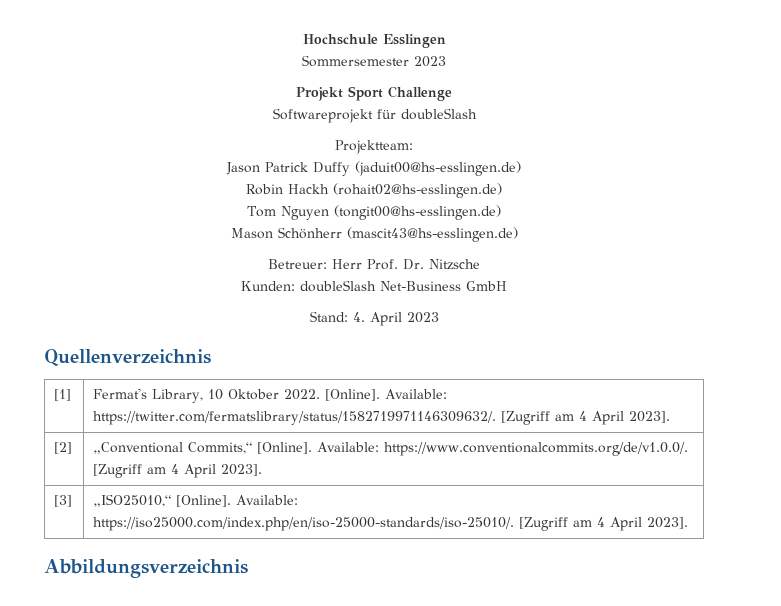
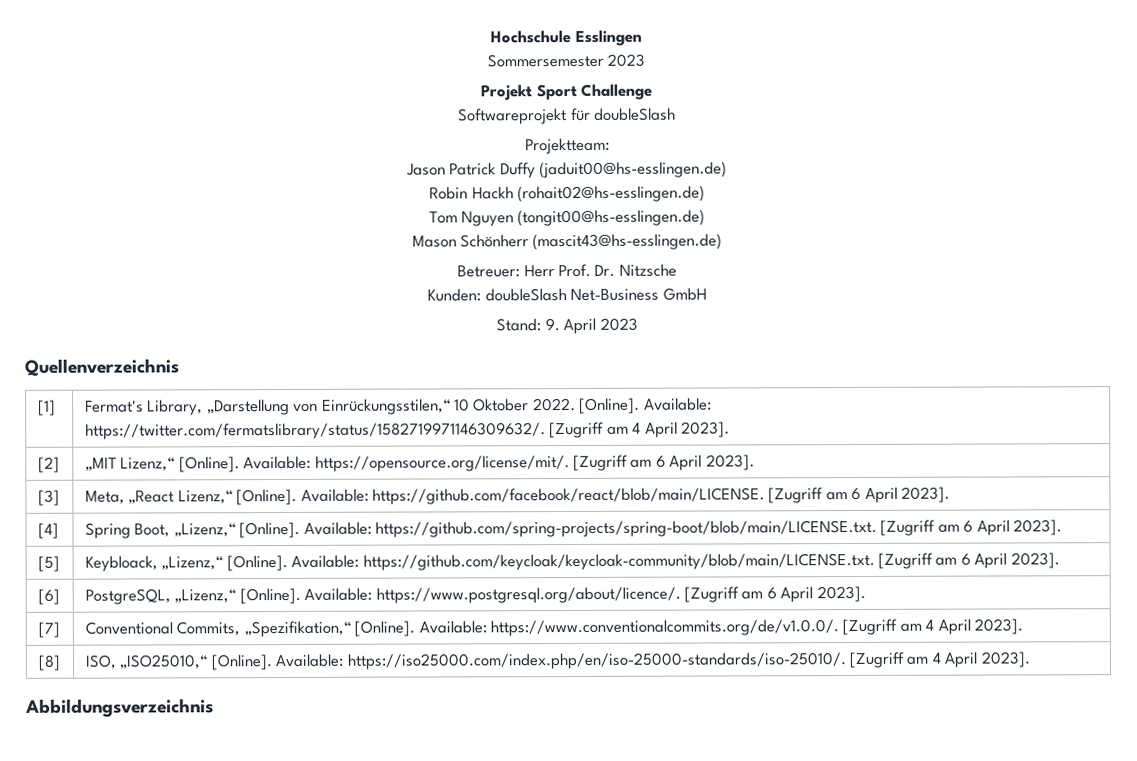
[352,312,365,322] 4. -> [544,318,560,332] 9.
(204, 396) none -> [206,398,451,416] „Darstellung von Einrückungsstilen,“
[93,442,253,454] „Conventional Commits,“ -> [84,454,755,473] [37,489,60,506] [84,486,951,506] [37,522,59,539] [84,519,1063,539] [37,555,60,572] [84,552,1060,572] [37,588,60,605] [84,585,866,605] [37,621,60,638] [84,620,351,638] „MIT Lizenz,“ [Online]. Available: https://opensource.org/license/mit/. [Zugriff am 6 April 2023]. // [3] | Meta, „React Lizenz,“ [Online]. Available: https://github.com/facebook/react/blob/main/LICENSE. [Zugriff am 6 April 2023]. // [4] | Spring Boot, „Lizenz,“ [Online]. Available: https://github.com/spring-projects/spring-boot/blob/main/LICENSE.txt. [Zugriff am 6 April 2023]. // [5] | Keybloack, „Lizenz,“ [Online]. Available: https://github.com/keycloak/keycloak-community/blob/main/LICENSE.txt. [Zugriff am 6 April 2023]. // [6] | PostgreSQL, „Lizenz,“ [Online]. Available: https://www.postgresql.org/about/licence/. [Zugriff am 6 April 2023]. // [7] | Conventional Commits, „Spezifikation,“
[54,495,73,507] [3] | -> [37,654,61,671] [84,654,117,670] [8] | ISO,

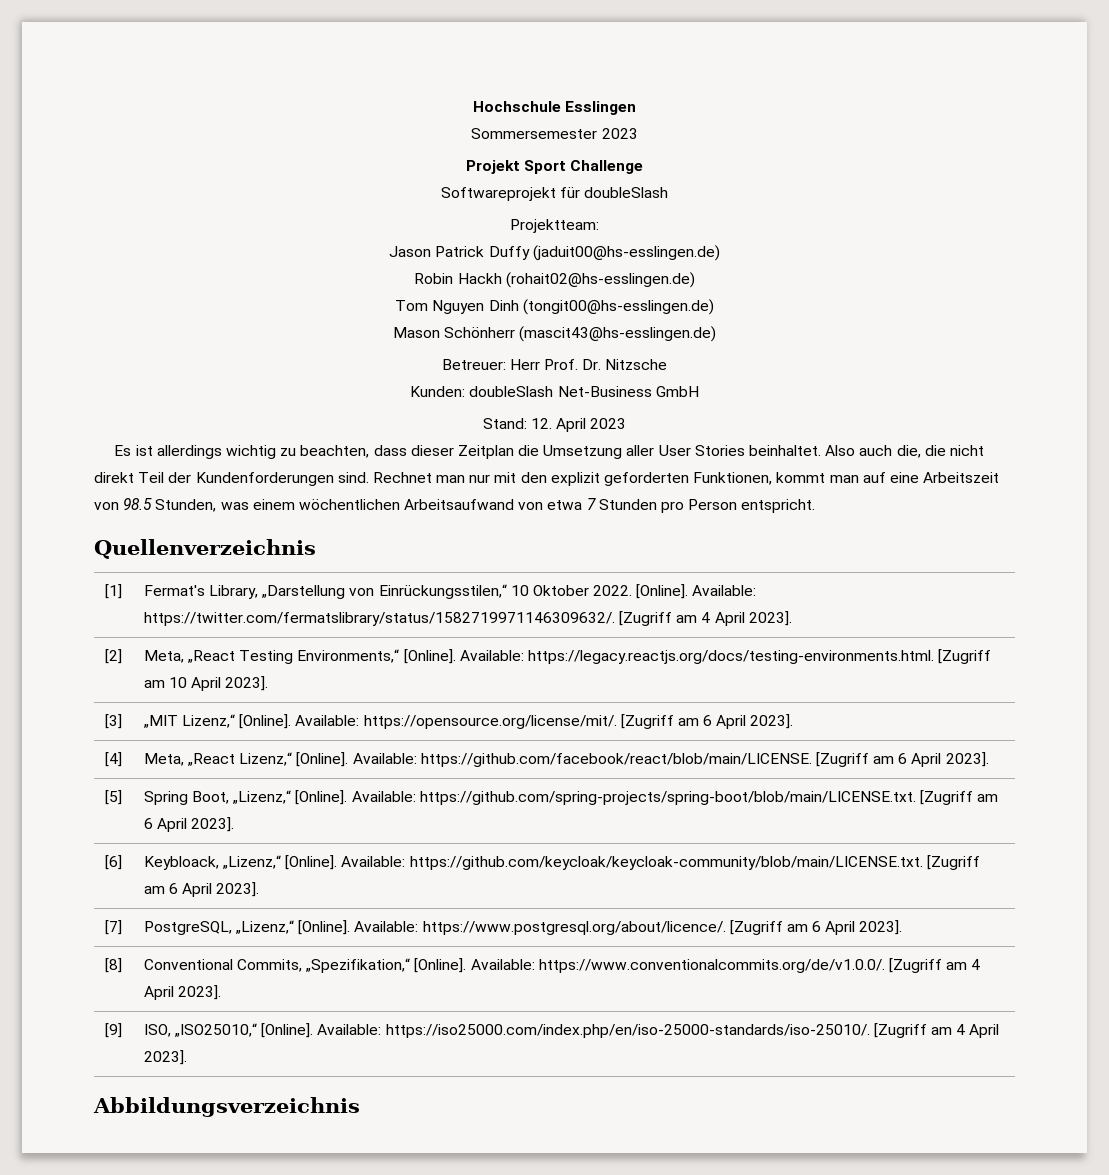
(514, 219) none -> [488,300,519,311] Dinh
[544,318,560,332] 9. -> [530,418,552,429] 12.
(638, 324) none -> [114,445,984,459] [94,472,1000,486] [94,498,816,513] // Es ist allerdings wichtig zu beachten, dass dieser Zeitplan die Umsetzung aller User Stories beinhaltet. Also auch die, die nicht direkt Teil der Kundenforderungen sind. Rechnet man nur mit den explizit geforderten Funktionen, kommt man auf eine Arbeitszeit von 98.5 Stunden, was einem wöchentlichen Arbeitsaufwand von etwa 7 Stunden pro Person entspricht.
(60, 464) none -> [143,649,992,664] [143,676,269,691] [104,714,122,729] | Meta, „React Testing Environments,“ [Online]. Available: https://legacy.reactjs.org/docs/testing-environments.html. [Zugriff am 10 April 2023]. // [3]
[37,489,60,506] [3] -> [104,752,122,767] [4]
[37,522,59,539] [4] -> [104,790,122,805] [5]
[37,555,60,572] [5] -> [104,855,122,870] [6]
[37,588,60,605] [6] -> [104,920,122,935] [7]
[37,621,60,638] [7] -> [104,958,122,973] [8]
[37,654,61,671] [8] -> [104,1023,122,1038] [9]

